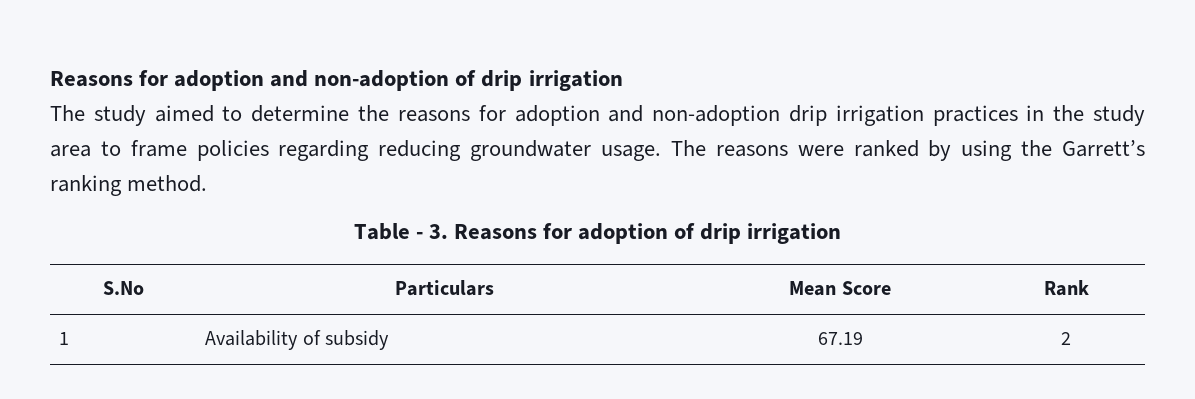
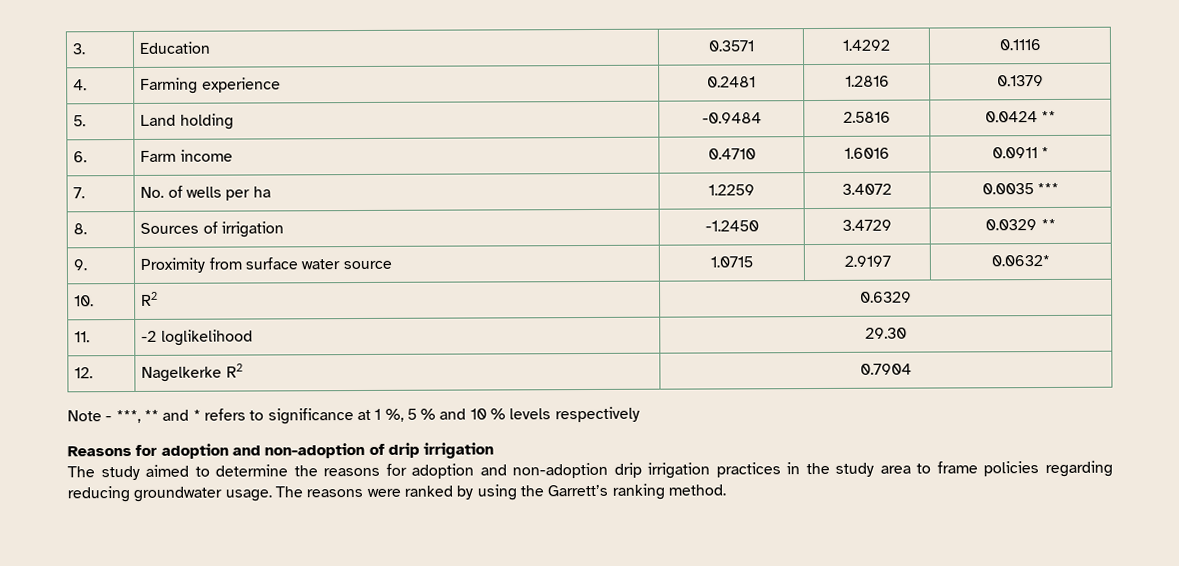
(50, 79) none -> [72,43,86,55] [139,41,211,54] [707,40,754,52] [842,39,890,51] [998,39,1041,51] [73,79,88,91] [140,77,281,94] [707,76,756,88] [844,75,890,87] [997,75,1044,87] [73,115,87,127] [140,113,234,130] [701,112,762,124] [843,111,891,123] [984,110,1057,123] [73,151,88,163] [140,149,233,162] [707,148,756,160] [844,147,890,159] [991,146,1050,159] [73,187,86,199] [140,185,271,201] [708,184,755,196] [842,183,892,195] [981,182,1060,195] [73,223,88,235] [140,221,285,238] [704,220,759,232] [842,219,892,231] [985,218,1056,231] [73,259,88,271] [140,257,392,273] [710,256,753,268] [843,255,891,267] [991,254,1050,267] [74,295,95,307] [141,291,159,306] [860,291,912,303] [74,331,91,343] [141,329,253,346] [865,327,907,339] [74,367,94,379] [141,363,243,382] [860,363,912,375] [67,406,640,425] 3. | Education | 0.3571 | 1.4292 | 0.1116 // 4. | Farming experience | 0.2481 | 1.2816 | 0.1379 // 5. | Land holding | -0.9484 | 2.5816 | 0.0424 ** // 6. | Farm income | 0.4710 | 1.6016 | 0.0911 * // 7. | No. of wells per ha | 1.2259 | 3.4072 | 0.0035 *** // 8. | Sources of irrigation | -1.2450 | 3.4729 | 0.0329 ** // 9. | Proximity from surface water source | 1.0715 | 2.9197 | 0.0632* // 10. | R2 | 0.6329 // 11. | -2 loglikelihood | 29.30 // 12. | Nagelkerke R2 | 0.7904 // Note - ***, ** and * refers to significance at 1 %, 5 % and 10 % levels respectively //
[353,223,842,244] [103,281,144,295] [395,280,494,296] [789,281,891,296] [1043,280,1089,296] [59,332,70,345] [205,330,390,350] [817,332,863,345] [1061,332,1071,345] // Table - 3. Reasons for adoption of drip irrigation // S.No | Particulars | Mean Score | Rank // 1 | Availability of subsidy | 67.19 | 2 -> (726, 490) none

